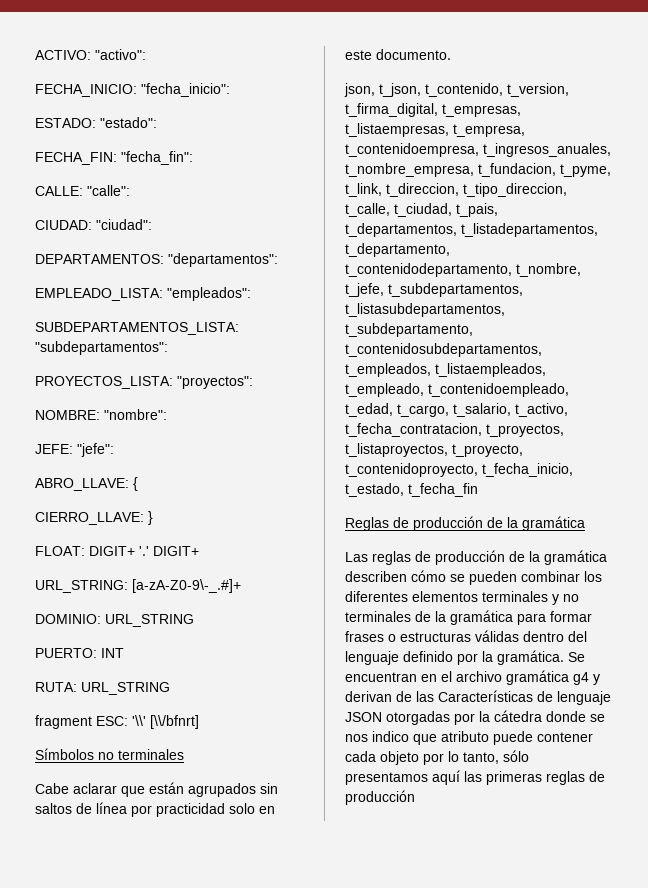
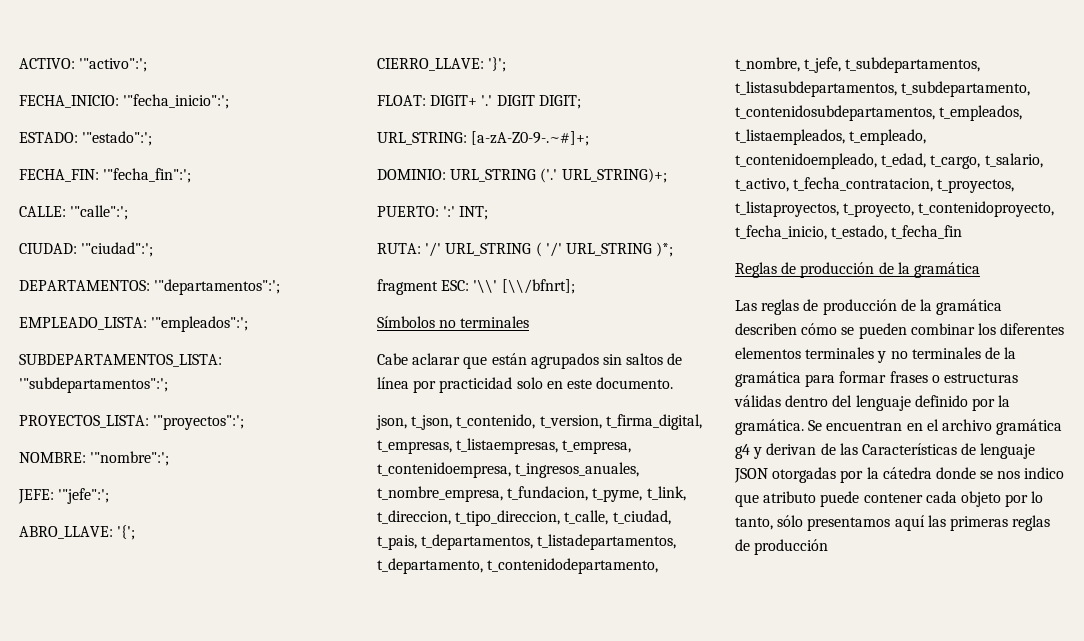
[95,49,146,60] "activo": -> [79,58,148,72] '"activo":';
[141,83,230,97] "fecha_inicio": -> [123,94,230,109] '"fecha_inicio":';
[100,117,157,128] "estado": -> [82,131,153,146] '"estado":';
[121,151,193,165] "fecha_fin": -> [103,168,192,183] '"fecha_fin":';
[87,185,130,196] "calle": -> [70,205,129,220] '"calle":';
[96,219,152,230] "ciudad": -> [81,242,154,257] '"ciudad":';
[168,253,278,267] "departamentos": -> [154,279,281,295] '"departamentos":';
[167,287,251,301] "empleados": -> [151,316,249,332] '"empleados":';
[35,341,168,355] "subdepartamentos": -> [19,377,168,393] '"subdepartamentos":';
[177,376,253,389] "proyectos": -> [153,415,245,430] '"proyectos":';
[104,409,167,420] "nombre": -> [90,451,170,466] '"nombre":';
[77,443,114,457] "jefe": -> [58,488,110,504] '"jefe":';
[133,477,138,491] { -> [117,525,136,540] '{';
[148,511,153,525] } -> [488,57,507,72] '}';
[153,546,199,556] DIGIT+ -> [496,95,581,109] DIGIT DIGIT;
[132,579,241,593] [a-zA-Z0-9\-_.#]+ -> [471,131,590,146] [a-zA-Z0-9-.~#]+;
(194, 620) none -> [540,168,667,183] ('.' URL_STRING)+;
[101,648,124,658] INT -> [443,206,489,220] ':' INT;
[81,682,170,695] URL_STRING -> [425,242,674,257] '/' URL_STRING ( '/' URL_STRING )*;
[150,715,199,729] [\\/bfnrt] -> [501,279,575,294] [\\/bfnrt];

